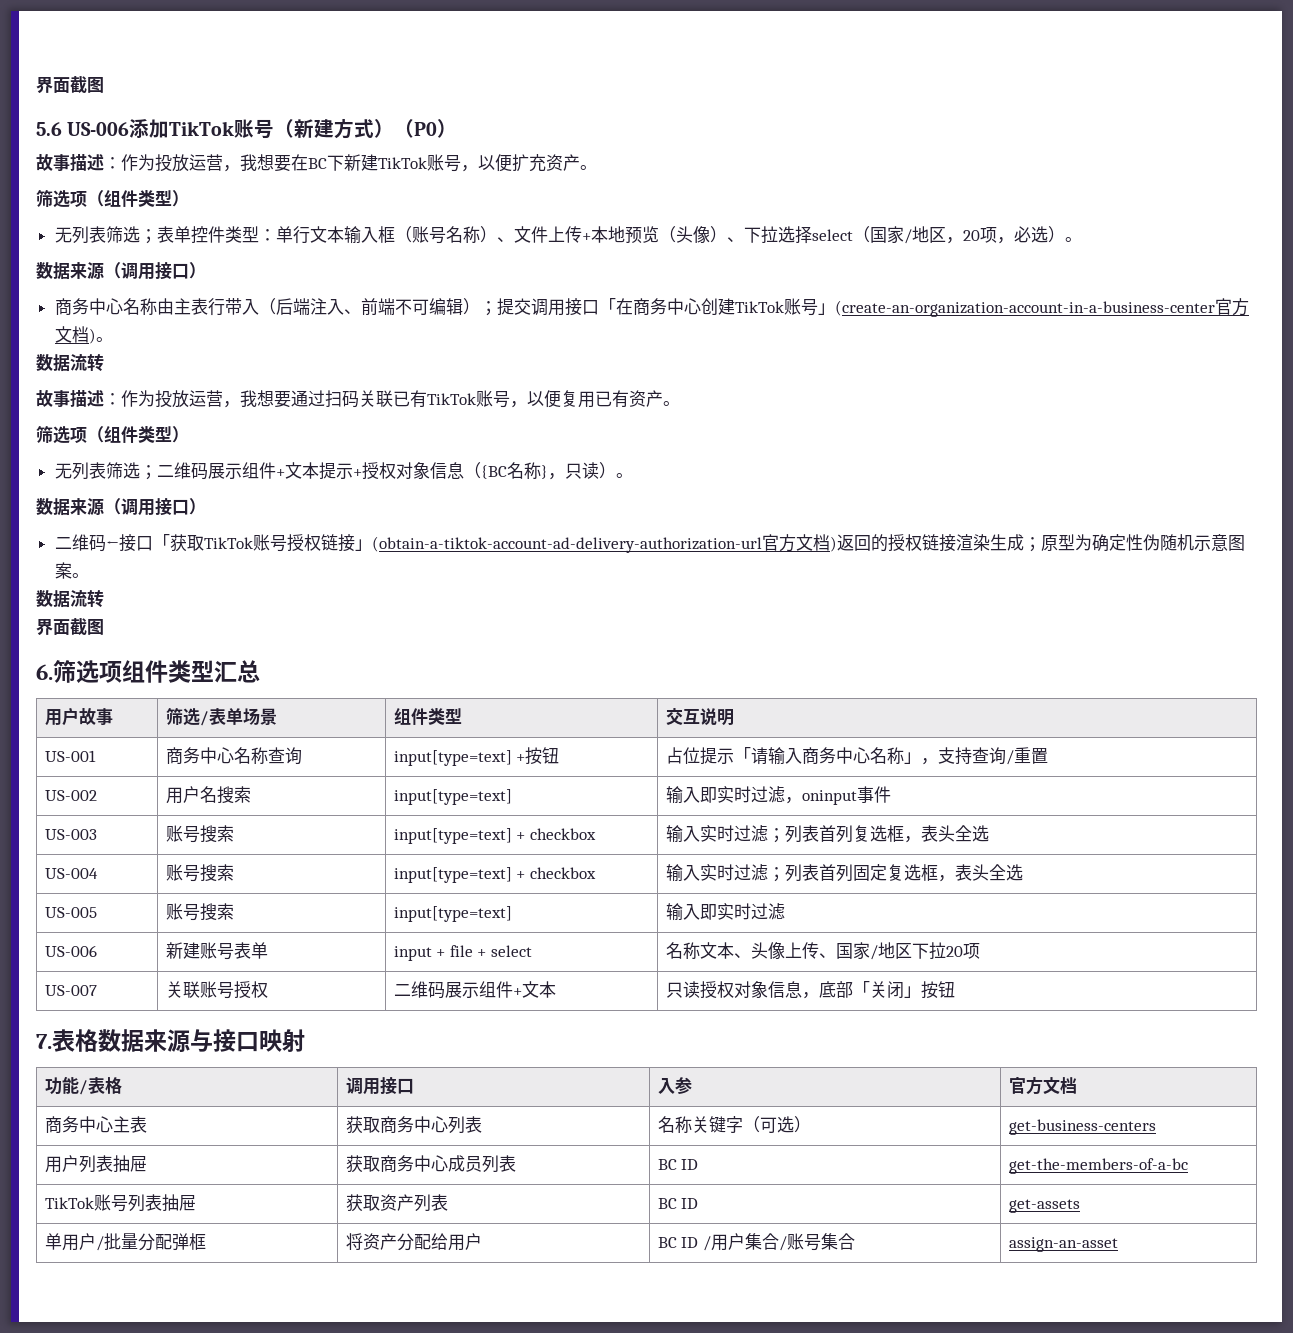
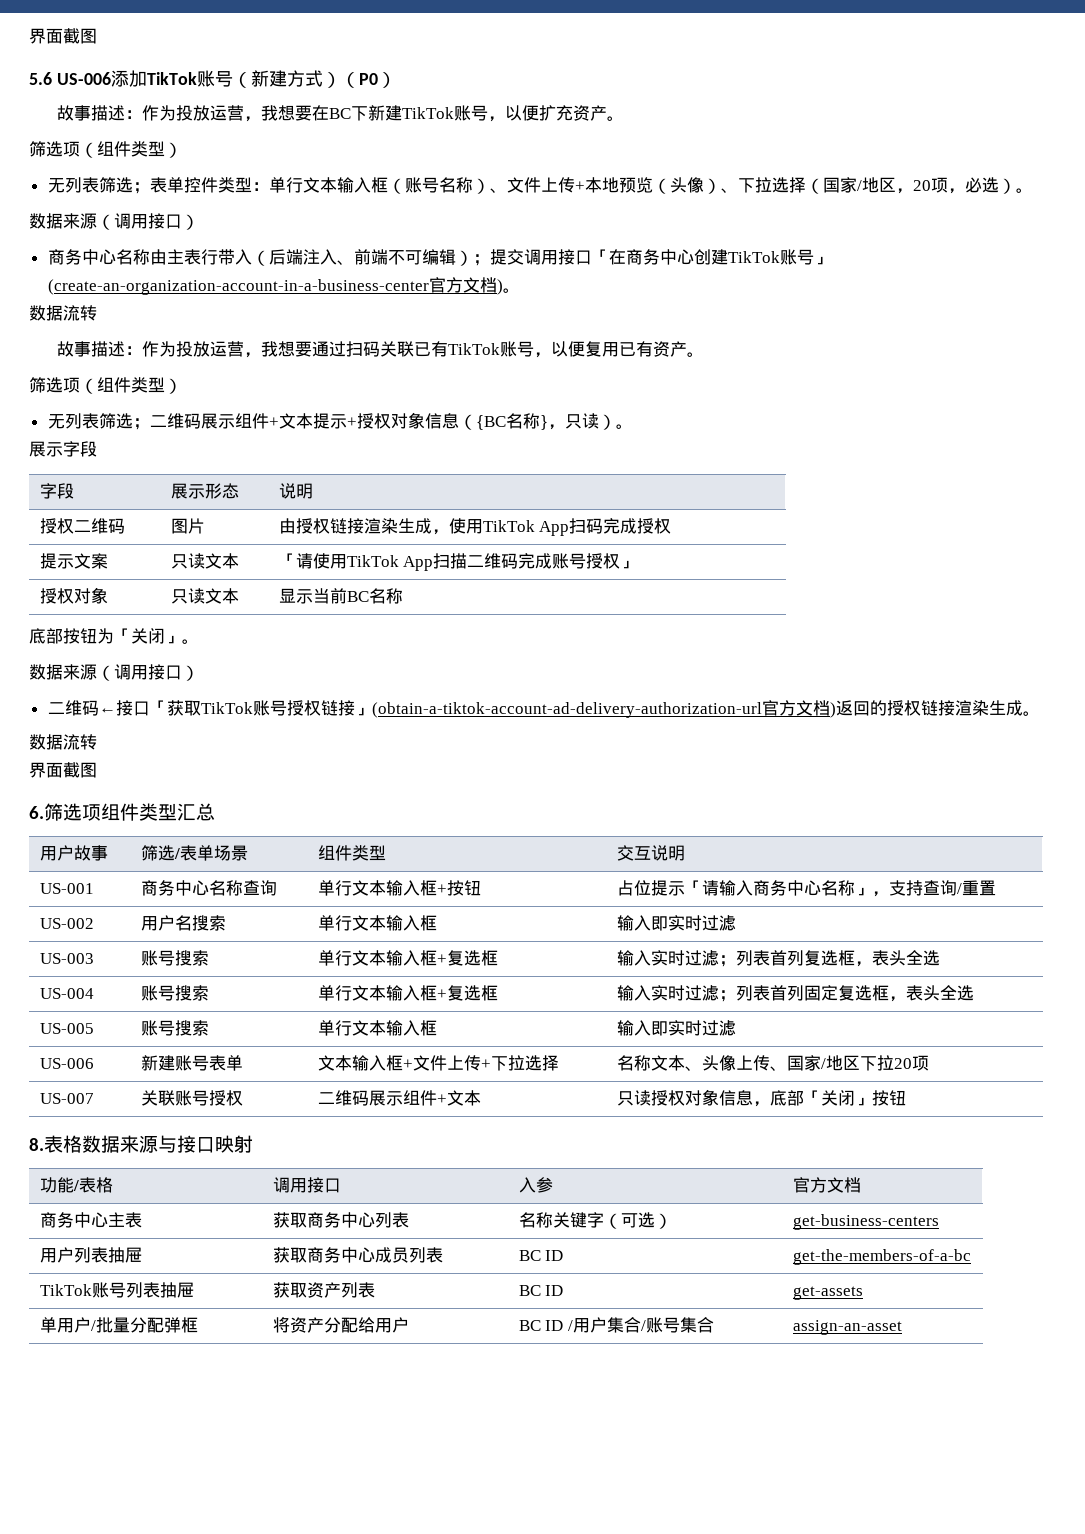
[811,229,853,241] select -> (806, 185) none
(633, 475) none -> [29,441,97,457] [39,483,74,499] [170,483,239,499] [278,483,313,499] [39,518,125,534] [170,518,205,534] [278,518,672,536] [39,553,108,569] [170,553,239,569] [278,553,638,571] [39,587,108,604] [170,588,239,604] [278,588,403,604] [29,628,199,644] // 展示字段 // 字段 | 展示形态 | 说明 // 授权二维码 | 图片 | 由授权链接渲染生成，使用TikTok App扫码完成授权 // 提示文案 | 只读文本 | 「请使用TikTok App扫描二维码完成账号授权」 // 授权对象 | 只读文本 | 显示当前BC名称 // 底部按钮为「关闭」。
[1023,534,1245,552] [54,562,72,579] ；原型为确定性伪随机示意图案 -> (1023, 708) none
[393,750,512,766] input[type=text] -> [317,880,437,896] 单行文本输入框
[393,789,512,805] [665,786,891,805] input[type=text] | 输入即实时过滤，oninput事件 -> [317,915,437,931] [616,915,736,931] 单行文本输入框 | 输入即实时过滤
[393,828,596,844] input[type=text] + checkbox -> [317,950,498,966] 单行文本输入框+复选框
[393,867,596,883] input[type=text] + checkbox -> [317,985,498,1001] 单行文本输入框+复选框
[393,906,512,922] input[type=text] -> [317,1020,437,1036] 单行文本输入框
[393,945,532,961] input + file + select -> [317,1055,559,1071] 文本输入框+文件上传+下拉选择
[36,1034,52,1049] 7. -> [29,1138,44,1151] 8.

